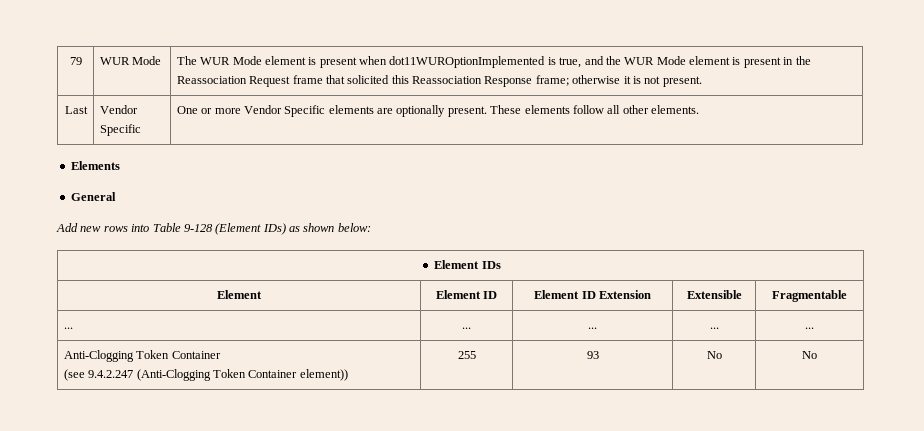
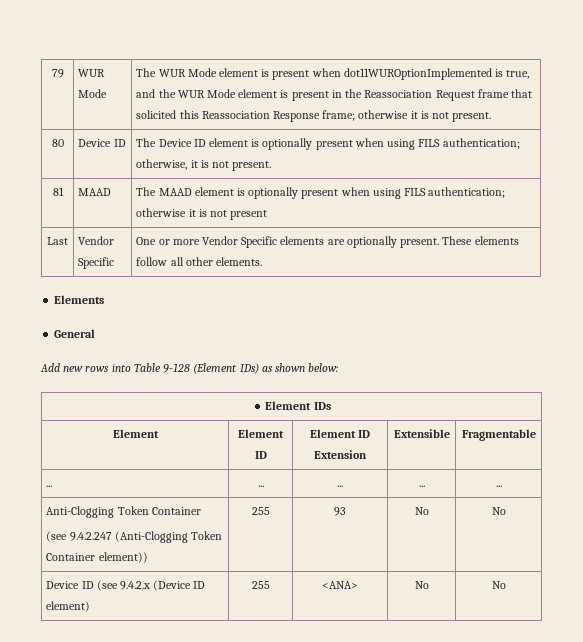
(702, 81) none -> [51,139,64,147] [78,139,126,147] [136,138,520,150] [136,159,272,171] [52,187,64,196] [78,188,112,196] [136,187,506,199] [136,208,268,220] // 80 | Device ID | The Device ID element is optionally present when using FILS authentication; otherwise, it is not present. // 81 | MAAD | The MAAD element is optionally present when using FILS authentication; otherwise it is not present
(817, 355) none -> [46,580,206,591] [46,601,91,612] [251,581,270,589] [322,581,358,589] [414,581,429,589] [491,581,506,589] // Device ID (see 9.4.2.x (Device ID element) | 255 | <ANA> | No | No

